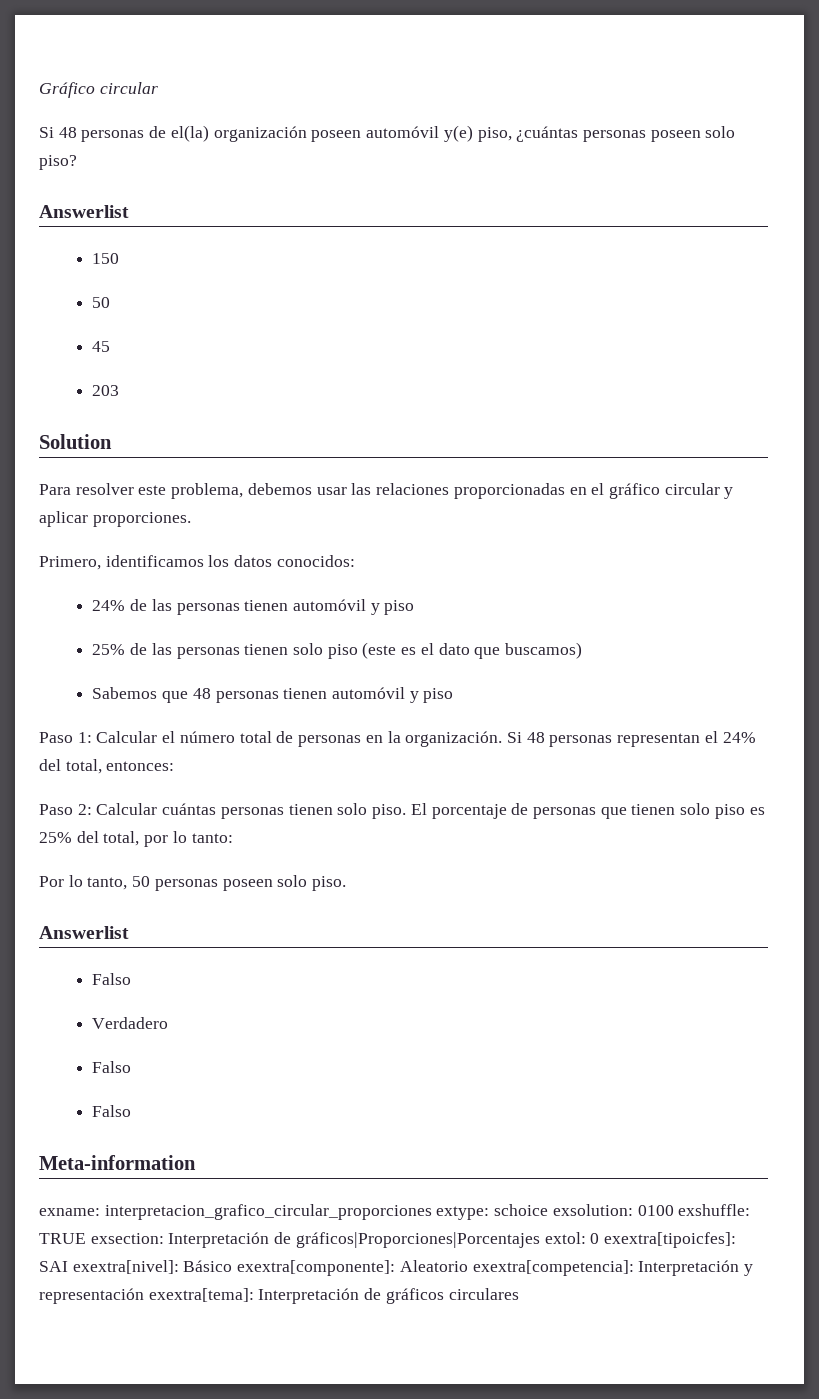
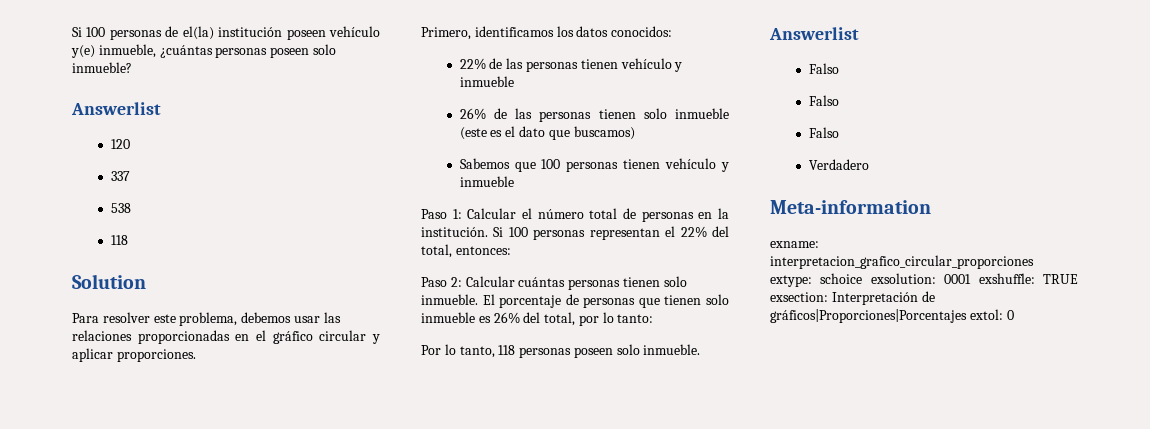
[39,82,158,98] [39,125,512,142] Gráfico circular // Si 48 personas de el(la) organización poseen automóvil y(e) piso, -> [72,26,380,40] [71,44,156,58] Si 100 personas de el(la) institución poseen vehículo y(e) inmueble,
[39,155,77,170] [39,205,129,218] [92,253,120,264] [92,297,111,308] [92,341,111,352] [92,385,120,396] piso? // Answerlist // 150 // 50 // 45 // 203 -> [72,62,132,73] [71,102,161,115] [110,139,130,149] [110,171,130,181] [110,203,131,213] [110,235,128,245] inmueble? // Answerlist // 120 // 337 // 538 // 118
[92,599,415,615] [92,644,126,655] 24% de las personas tienen automóvil y piso // 25% -> [459,58,683,72] [459,76,514,87] [459,108,486,120] 22% de las personas tienen vehículo y inmueble // 26%
[327,644,358,659] piso -> [675,108,729,119] inmueble
[192,687,454,703] 48 personas tienen automóvil y piso -> [541,158,729,172] [459,176,514,187] 100 personas tienen vehículo y inmueble
[405,731,545,747] organización. Si 48 -> [421,227,528,237] institución. Si 100
[722,732,756,743] 24% -> [680,226,707,238] 22%
[372,804,407,819] piso. -> [421,294,478,305] inmueble.
[714,804,765,819] [39,832,72,843] piso es 25% -> [421,312,520,324] inmueble es 26%
[132,875,347,891] 50 personas poseen solo piso. -> [498,344,701,358] 118 personas poseen solo inmueble.
[92,1017,169,1029] [92,1061,132,1073] [92,1105,132,1117] Verdadero // Falso // Falso -> [808,95,839,106] [808,127,839,138] [808,159,869,170] Falso // Falso // Verdadero
[637,1205,674,1216] 0100 -> [944,274,972,284] 0001
[604,1232,737,1248] [39,1260,754,1276] [39,1288,519,1304] exextra[tipoicfes]: SAI exextra[nivel]: Básico exextra[componente]: Aleatorio exextra[competencia]: Interpretación y representación exextra[tema]: Interpretación de gráficos circulares -> (1014, 315) none

